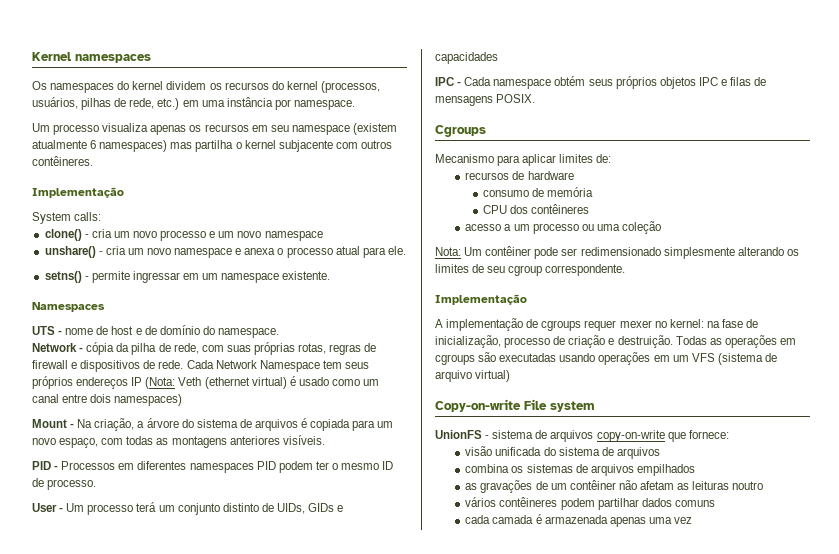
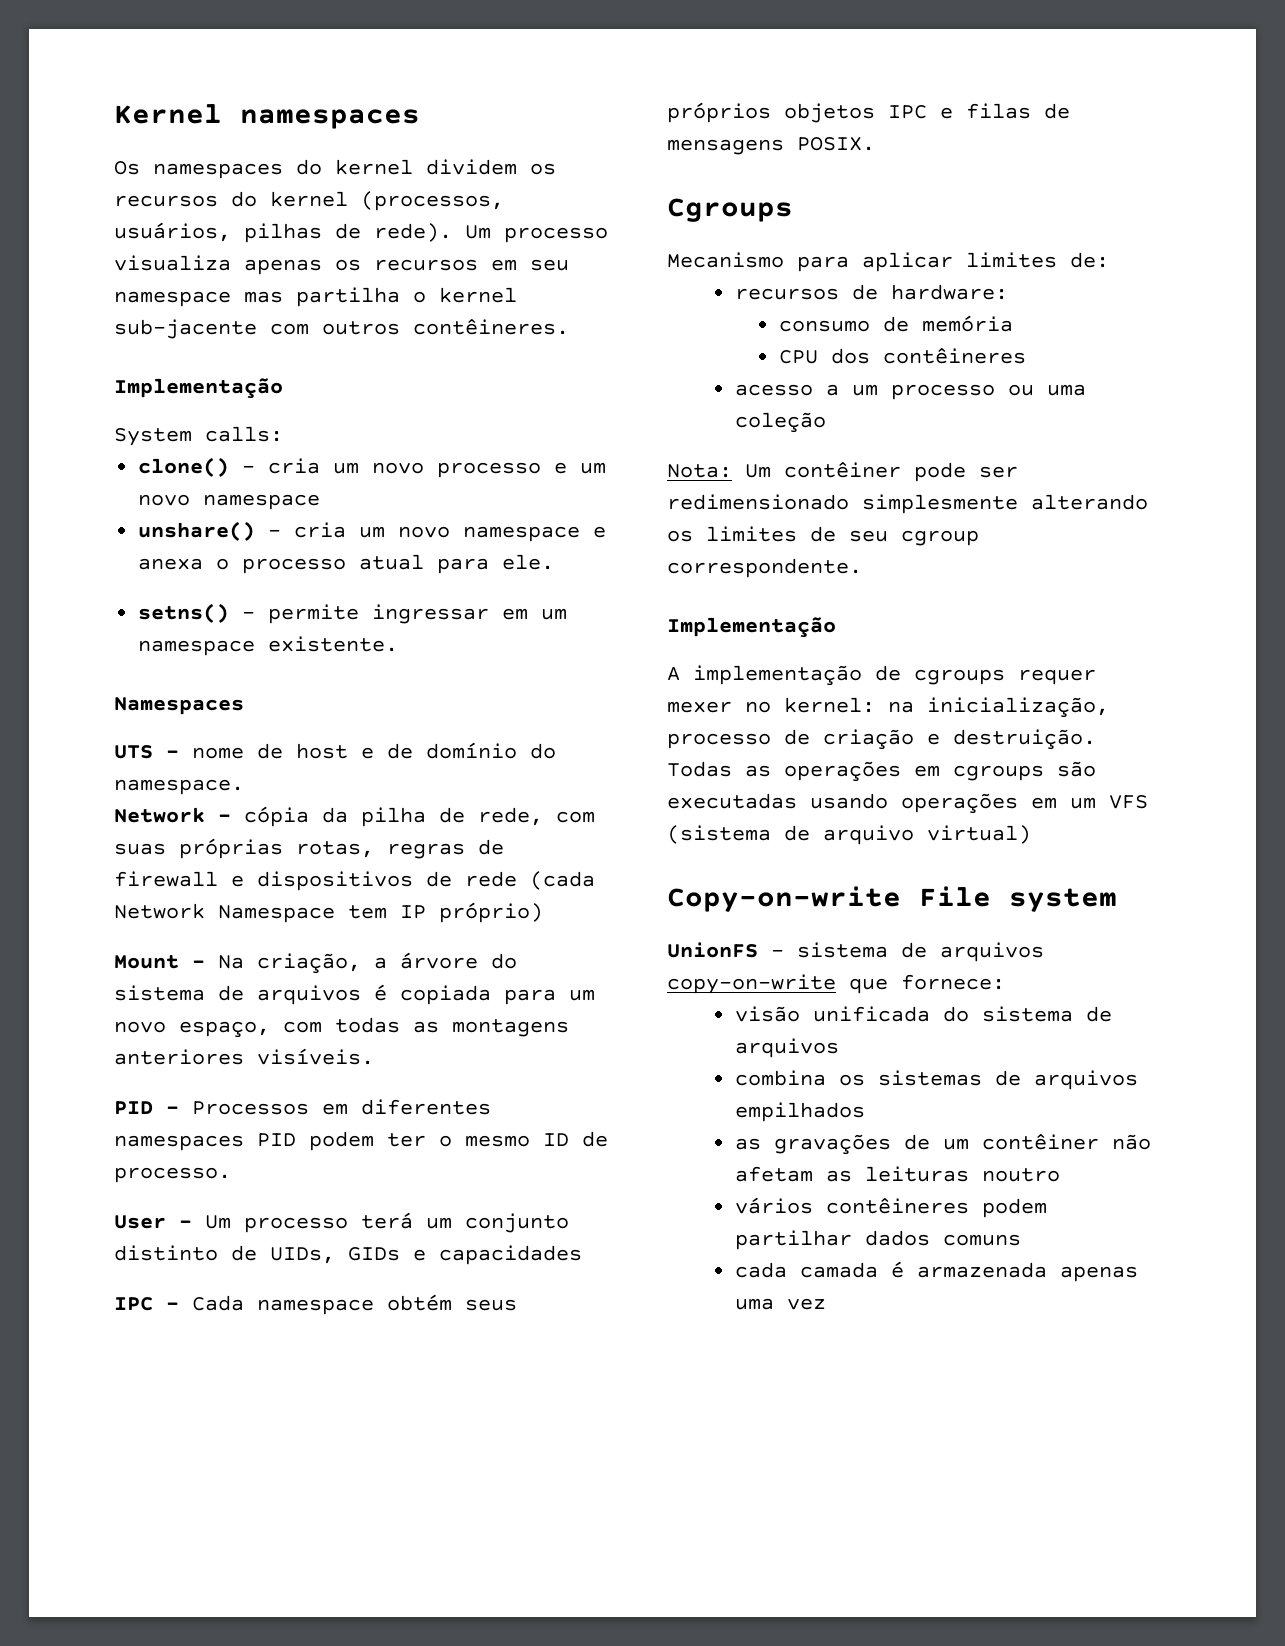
[129,97,355,110] rede, etc.) em uma instância por namespace. // -> [374,223,452,242] rede).
[352,123,397,135] [32,140,168,152] (existem atualmente 6 namespaces) -> (231, 299) none
[278,140,333,152] subjacente -> [114,319,257,339] sub-jacente
[158,360,214,369] rede. Cada -> [465,871,595,890] rede (cada
[344,362,369,369] [32,376,380,389] [32,394,183,406] seus próprios endereços IP (Nota: Veth (ethernet virtual) é usado como um canal entre dois namespaces) -> [400,902,543,923] IP próprio)
[527,171,574,180] hardware -> [891,284,1009,300] hardware:
[721,319,759,328] fase de -> (914, 707) none

